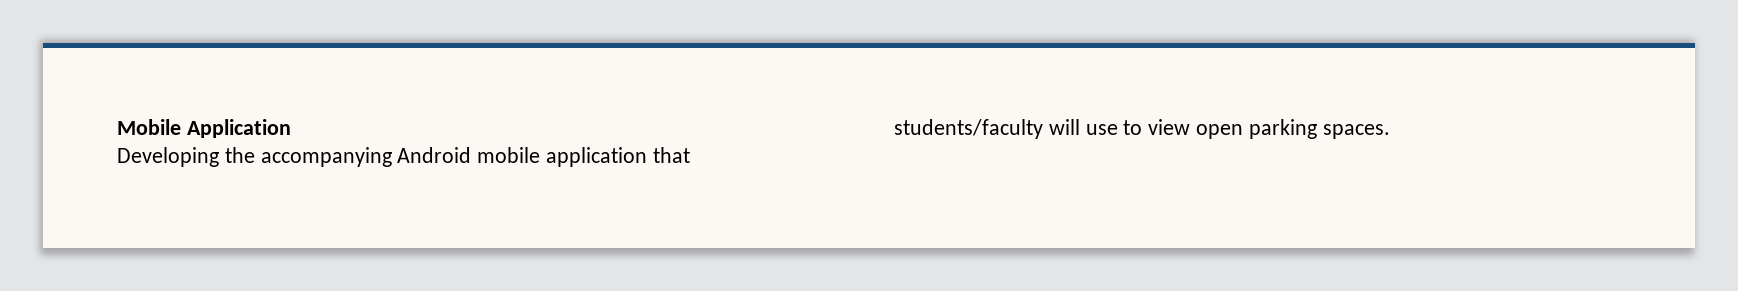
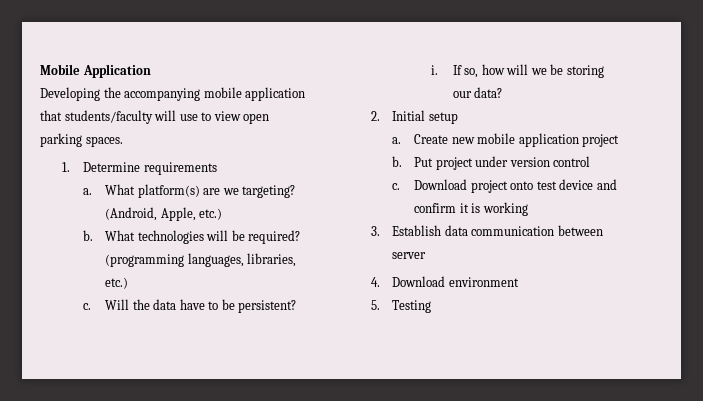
[397,147,472,163] Android -> (201, 94) none
(1390, 131) none -> [61,162,217,175] [83,184,296,198] [105,207,223,221] [83,230,301,244] [105,253,297,267] [105,277,129,289] [83,299,297,313] [431,64,604,78] [452,87,503,98] [370,110,458,124] [392,133,620,147] [392,156,591,170] [392,179,617,193] [414,202,528,216] [370,225,603,236] [392,252,427,259] [370,276,519,287] [370,300,432,313] // 1. Determine requirements // a. What platform(s) are we targeting? (Android, Apple, etc.) // b. What technologies will be required? (programming languages, libraries, etc.) // c. Will the data have to be persistent? // i. If so, how will we be storing our data? // 2. Initial setup // a. Create new mobile application project // b. Put project under version control // c. Download project onto test device and confirm it is working // 3. Establish data communication between server // 4. Download environment // 5. Testing

